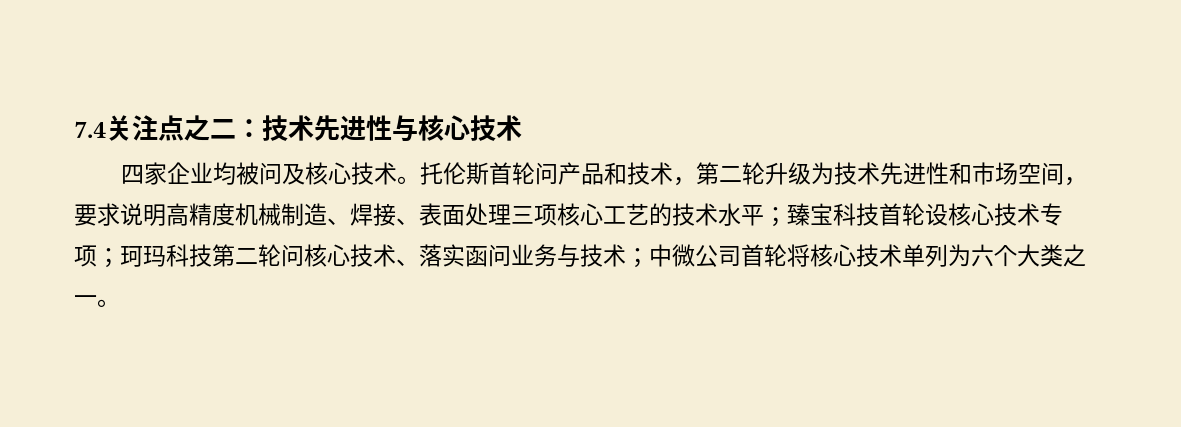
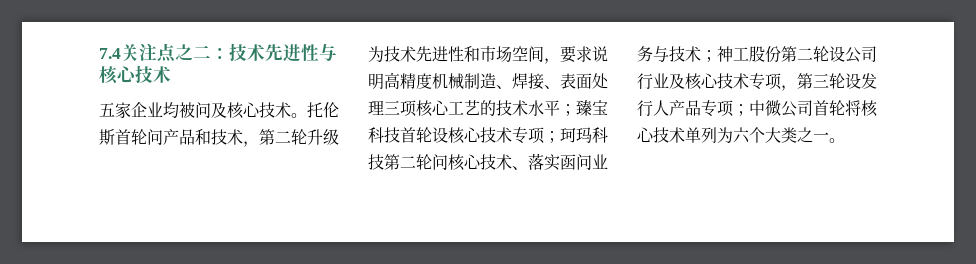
[121,165,145,184] 四 -> [99,102,115,117] 五
(649, 258) none -> [717,46,877,63] [637,73,877,91] [637,100,749,117] 神工股份第二轮设公司行业及核心技术专项，第三轮设发行人产品专项；

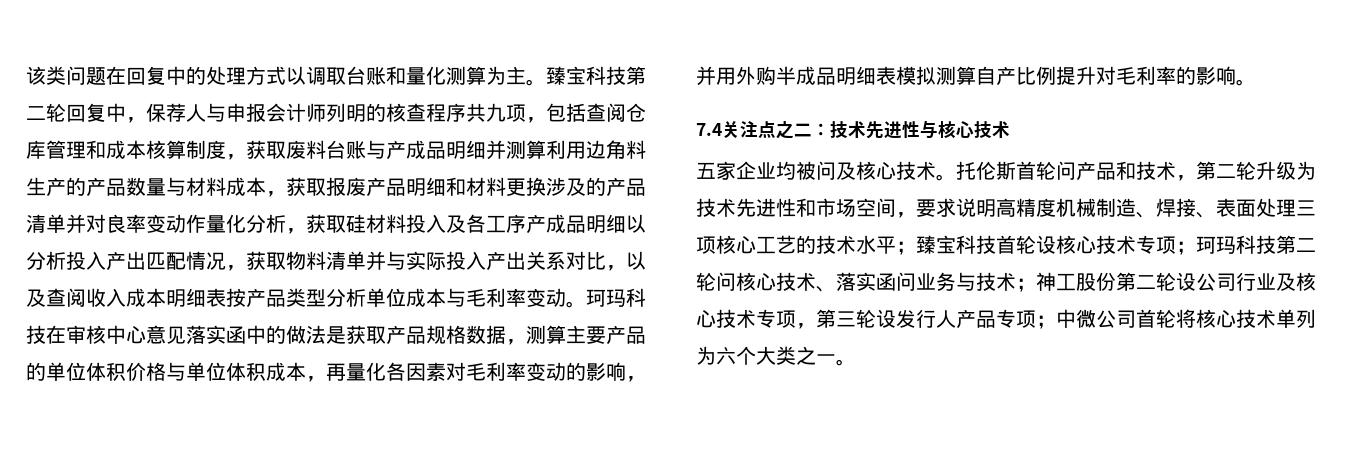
(99, 53) none -> [26,66,646,86] [26,103,646,123] [26,140,646,160] [26,177,646,197] [26,214,646,234] [26,251,646,271] [26,288,646,308] [26,325,646,345] [26,362,646,382] [696,66,1256,86] 该类问题在回复中的处理方式以调取台账和量化测算为主。臻宝科技第二轮回复中，保荐人与申报会计师列明的核查程序共九项，包括查阅仓库管理和成本核算制度，获取废料台账与产成品明细并测算利用边角料生产的产品数量与材料成本，获取报废产品明细和材料更换涉及的产品清单并对良率变动作量化分析，获取硅材料投入及各工序产成品明细以分析投入产出匹配情况，获取物料清单并与实际投入产出关系对比，以及查阅收入成本明细表按产品类型分析单位成本与毛利率变动。珂玛科技在审核中心意见落实函中的做法是获取产品规格数据，测算主要产品的单位体积价格与单位体积成本，再量化各因素对毛利率变动的影响，并用外购半成品明细表模拟测算自产比例提升对毛利率的影响。 //

